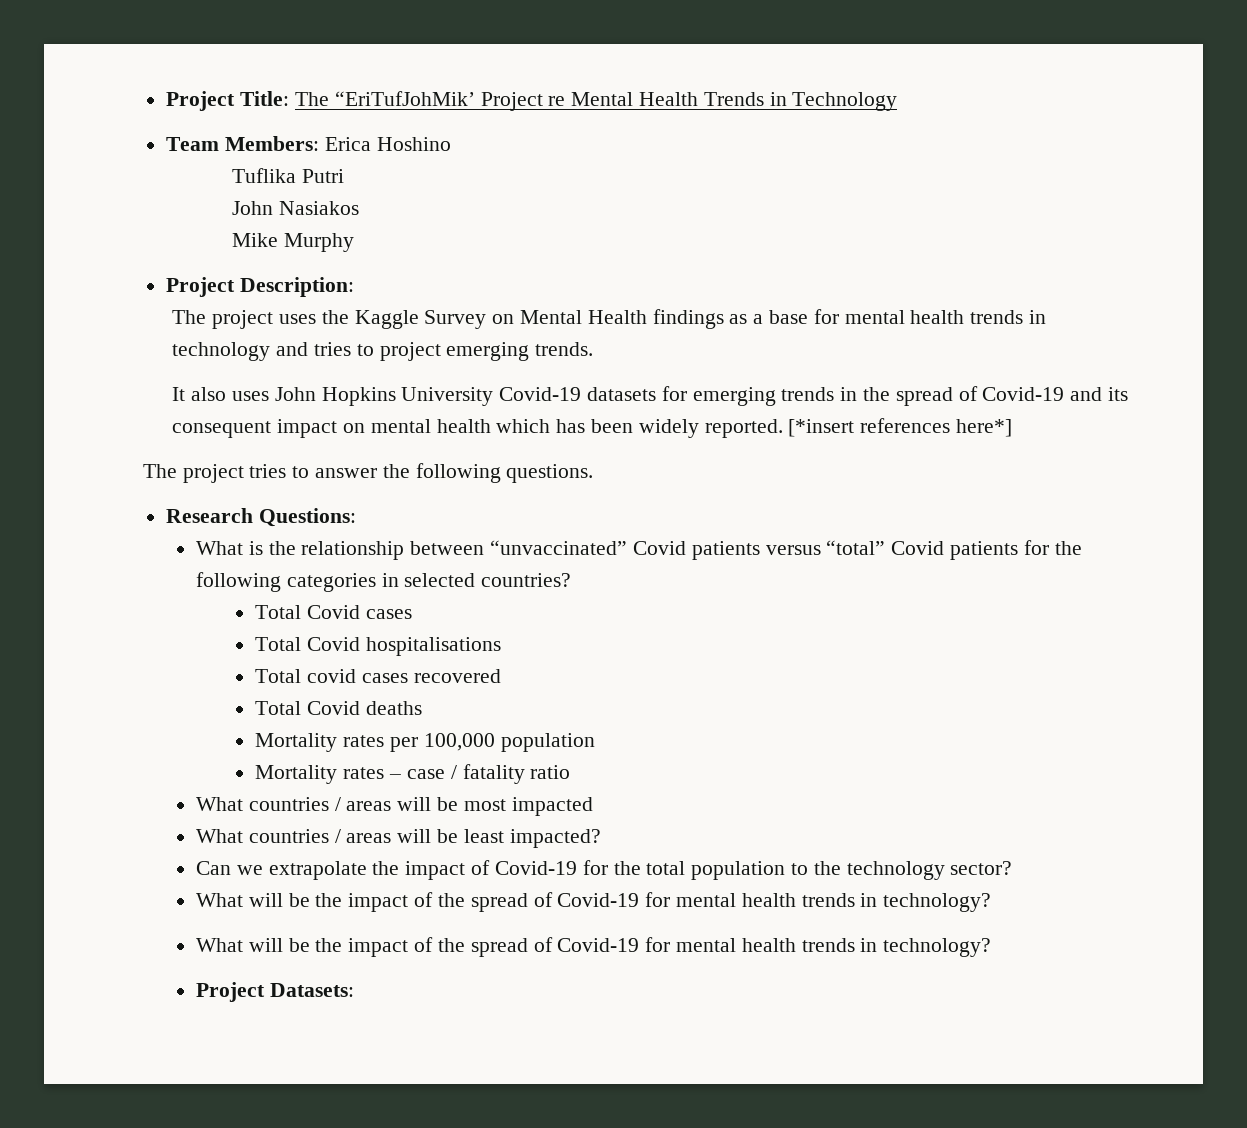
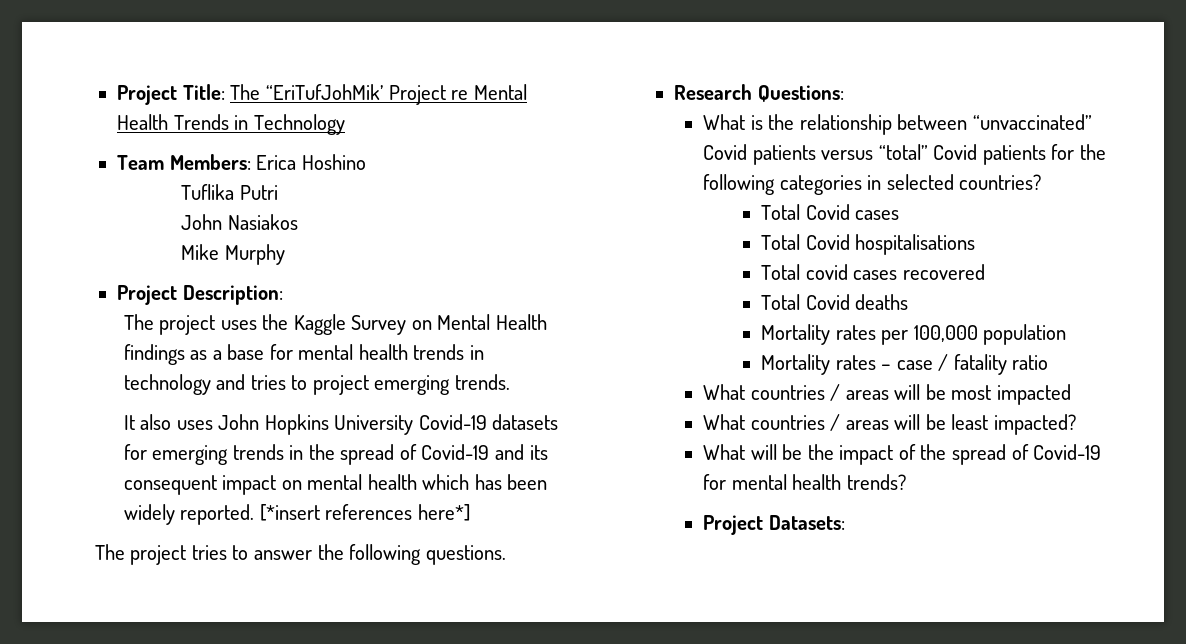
[196,860,1013,880] // Can we extrapolate the impact of Covid-19 for the total population to the technology sector? -> (1077, 424) none
[801,893,992,912] [196,937,992,957] trends in technology? // What will be the impact of the spread of Covid-19 for mental health trends in technology? -> [846,474,906,490] trends?

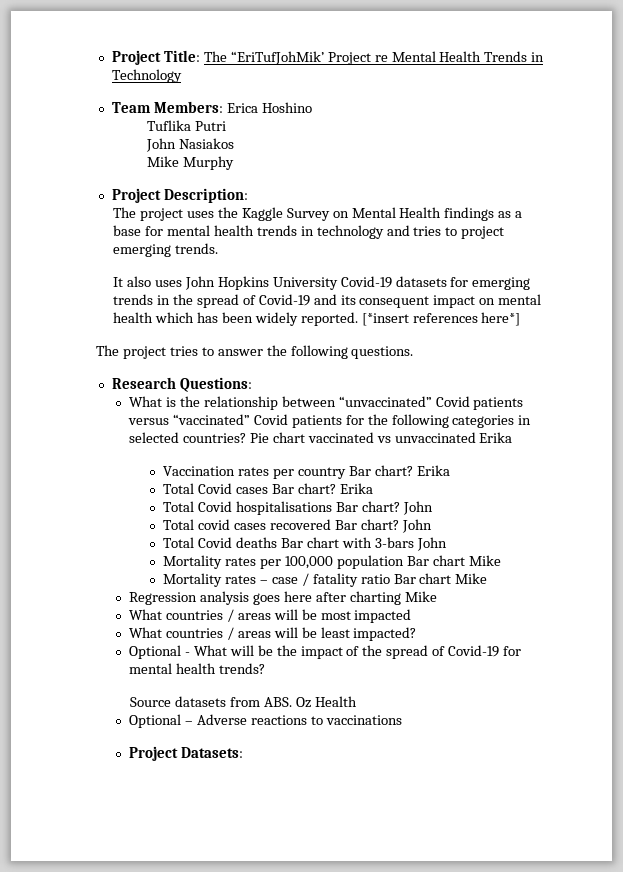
[878,144,928,160] “total” -> [172,414,250,425] “vaccinated”
(1042, 182) none -> [249,432,513,443] [163,465,450,479] Pie chart vaccinated vs unvaccinated Erika // Vaccination rates per country Bar chart? Erika
(900, 215) none -> [271,483,373,494] Bar chart? Erika
(976, 244) none -> [335,501,433,515] Bar chart? John
(985, 272) none -> [334,519,432,533] Bar chart? John
(909, 302) none -> [280,537,447,551] Bar chart with 3-bars John
(1067, 334) none -> [406,555,501,566] Bar chart Mike
(1049, 362) none -> [393,573,488,584] [129,591,437,605] Bar chart Mike // Regression analysis goes here after charting Mike
(1077, 424) none -> [129,645,190,659] Optional -
(906, 482) none -> [130,696,357,708] [129,714,402,728] // Source datasets from ABS. Oz Health // Optional – Adverse reactions to vaccinations

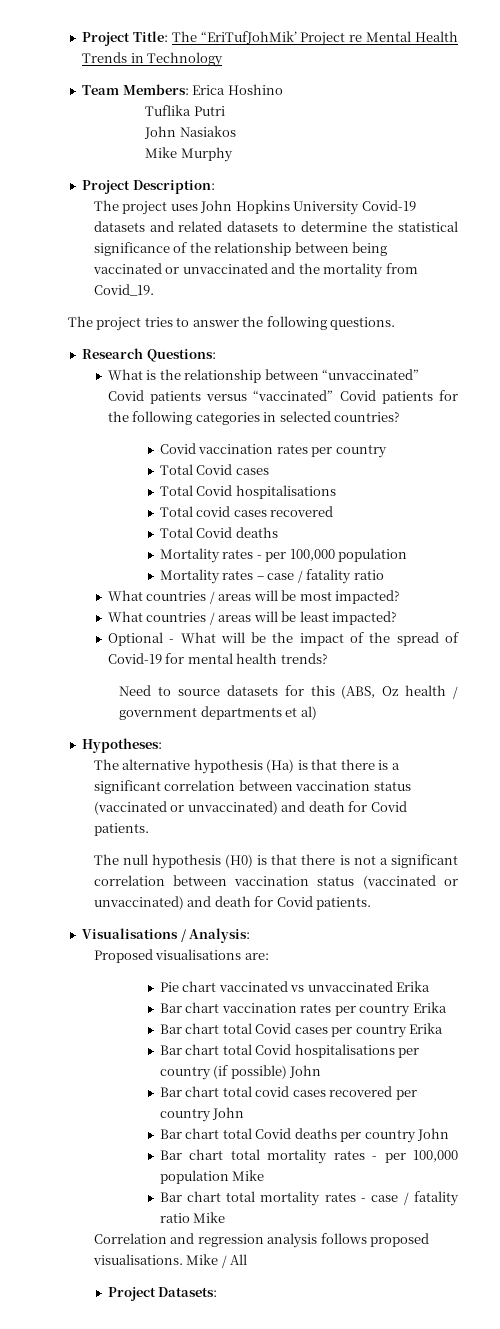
[217,207,523,221] [113,225,505,239] [113,243,219,257] [113,276,182,287] the Kaggle Survey on Mental Health findings as a base for mental health trends in technology and tries to project emerging trends. // It also uses -> (198, 207) none
[450,277,531,290] [113,294,542,308] [113,312,521,326] for emerging trends in the spread of Covid-19 and its consequent impact on mental health which has been widely reported. [*insert references here*] -> [149,221,459,232] [93,242,388,256] [92,263,418,278] [93,284,154,296] and related datasets to determine the statistical significance of the relationship between being vaccinated or unvaccinated and the mortality from Covid_19.
[249,432,513,443] [163,465,450,479] Pie chart vaccinated vs unvaccinated Erika // Vaccination rates per country Bar chart? Erika -> [159,443,387,458] // Covid vaccination rates per country
[271,483,373,494] Bar chart? Erika -> (269, 471) none
[335,501,433,515] Bar chart? John -> (336, 492) none
[334,519,432,533] Bar chart? John -> (334, 511) none
[280,537,447,551] [163,555,501,569] Bar chart with 3-bars John // Mortality rates per 100,000 population Bar chart Mike -> [159,548,408,563] // Mortality rates - per 100,000 population
[393,573,488,584] [129,591,437,605] Bar chart Mike // Regression analysis goes here after charting Mike -> (384, 575) none
[354,609,412,623] impacted -> [335,590,401,604] impacted?
[130,696,357,708] [129,714,402,728] Source datasets from ABS. Oz Health // Optional – Adverse reactions to vaccinations -> [119,685,459,699] [119,706,317,720] [82,738,163,753] [93,759,400,774] [93,780,411,794] [93,801,407,815] [93,823,149,836] [93,854,459,869] [93,875,459,889] [93,896,372,910] [82,928,251,943] [93,949,269,963] [159,981,431,992] [159,1002,447,1017] [159,1023,444,1038] [159,1044,420,1058] [159,1065,322,1080] [159,1086,417,1100] [159,1107,245,1122] [159,1128,450,1143] [159,1149,458,1164] [159,1170,265,1184] [159,1191,459,1206] [159,1212,226,1223] [93,1233,430,1248] [92,1254,248,1268] Need to source datasets for this (ABS, Oz health / government departments et al) // Hypotheses: // The alternative hypothesis (Ha) is that there is a significant correlation between vaccination status (vaccinated or unvaccinated) and death for Covid patients. // The null hypothesis (H0) is that there is not a significant correlation between vaccination status (vaccinated or unvaccinated) and death for Covid patients. // Visualisations / Analysis: // Proposed visualisations are: // Pie chart vaccinated vs unvaccinated Erika // Bar chart vaccination rates per country Erika // Bar chart total Covid cases per country Erika // Bar chart total Covid hospitalisations per country (if possible) John // Bar chart total covid cases recovered per country John // Bar chart total Covid deaths per country John // Bar chart total mortality rates - per 100,000 population Mike // Bar chart total mortality rates - case / fatality ratio Mike // Correlation and regression analysis follows proposed visualisations. Mike / All

